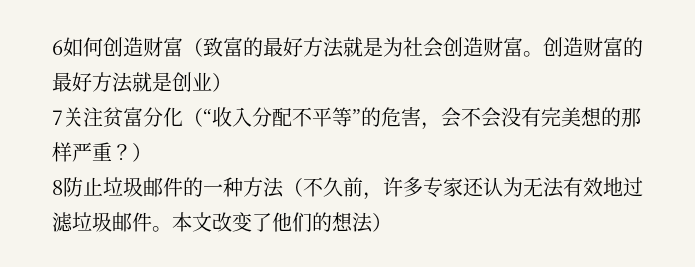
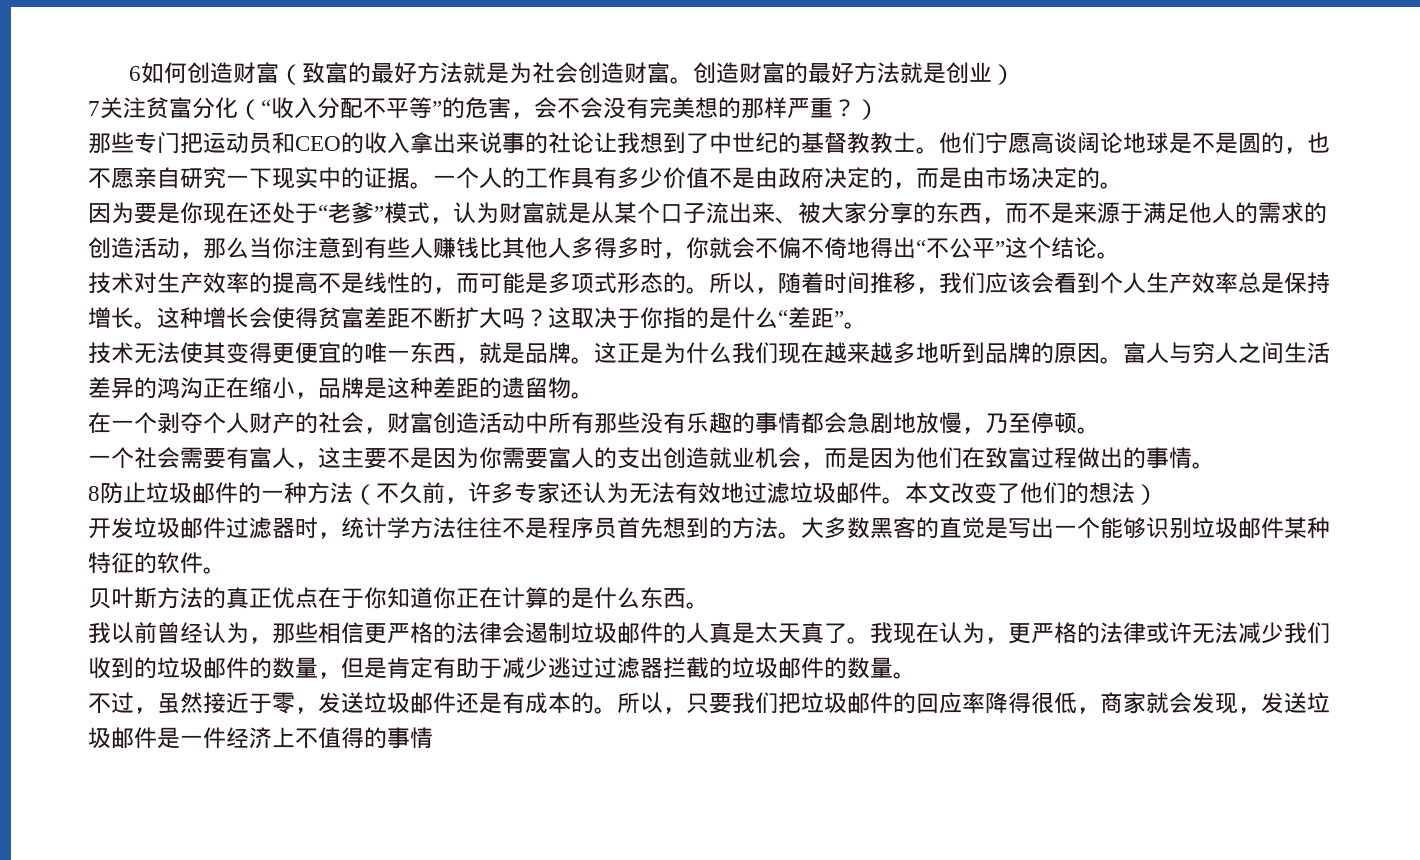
(152, 152) none -> [88,132,1330,154] [88,167,1123,189] [88,202,1327,224] [88,237,1120,259] [88,272,1330,294] [88,307,867,329] [88,342,1330,364] [88,377,594,399] [88,412,1100,434] [88,447,1215,469] // 那些专门把运动员和CEO的收入拿出来说事的社论让我想到了中世纪的基督教教士。他们宁愿高谈阔论地球是不是圆的，也不愿亲自研究一下现实中的证据。一个人的工作具有多少价值不是由政府决定的，而是由市场决定的。 // 因为要是你现在还处于“老爹”模式，认为财富就是从某个口子流出来、被大家分享的东西，而不是来源于满足他人的需求的创造活动，那么当你注意到有些人赚钱比其他人多得多时，你就会不偏不倚地得出“不公平”这个结论。 // 技术对生产效率的提高不是线性的，而可能是多项式形态的。所以，随着时间推移，我们应该会看到个人生产效率总是保持增长。这种增长会使得贫富差距不断扩大吗？这取决于你指的是什么“差距”。 // 技术无法使其变得更便宜的唯一东西，就是品牌。这正是为什么我们现在越来越多地听到品牌的原因。富人与穷人之间生活差异的鸿沟正在缩小，品牌是这种差距的遗留物。 // 在一个剥夺个人财产的社会，财富创造活动中所有那些没有乐趣的事情都会急剧地放慢，乃至停顿。 // 一个社会需要有富人，这主要不是因为你需要富人的支出创造就业机会，而是因为他们在致富过程做出的事情。
(392, 222) none -> [88,517,1330,539] [88,552,226,574] [88,587,709,609] [88,622,1330,644] [88,657,916,679] [88,692,1330,714] [88,727,433,749] // 开发垃圾邮件过滤器时，统计学方法往往不是程序员首先想到的方法。大多数黑客的直觉是写出一个能够识别垃圾邮件某种特征的软件。 // 贝叶斯方法的真正优点在于你知道你正在计算的是什么东西。 // 我以前曾经认为，那些相信更严格的法律会遏制垃圾邮件的人真是太天真了。我现在认为，更严格的法律或许无法减少我们收到的垃圾邮件的数量，但是肯定有助于减少逃过过滤器拦截的垃圾邮件的数量。 // 不过，虽然接近于零，发送垃圾邮件还是有成本的。所以，只要我们把垃圾邮件的回应率降得很低，商家就会发现，发送垃圾邮件是一件经济上不值得的事情

